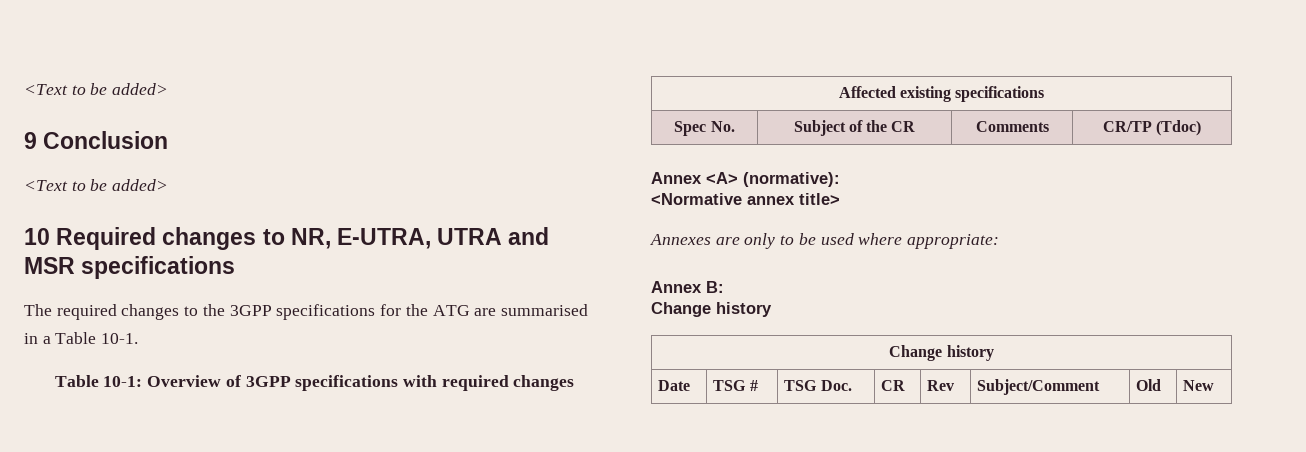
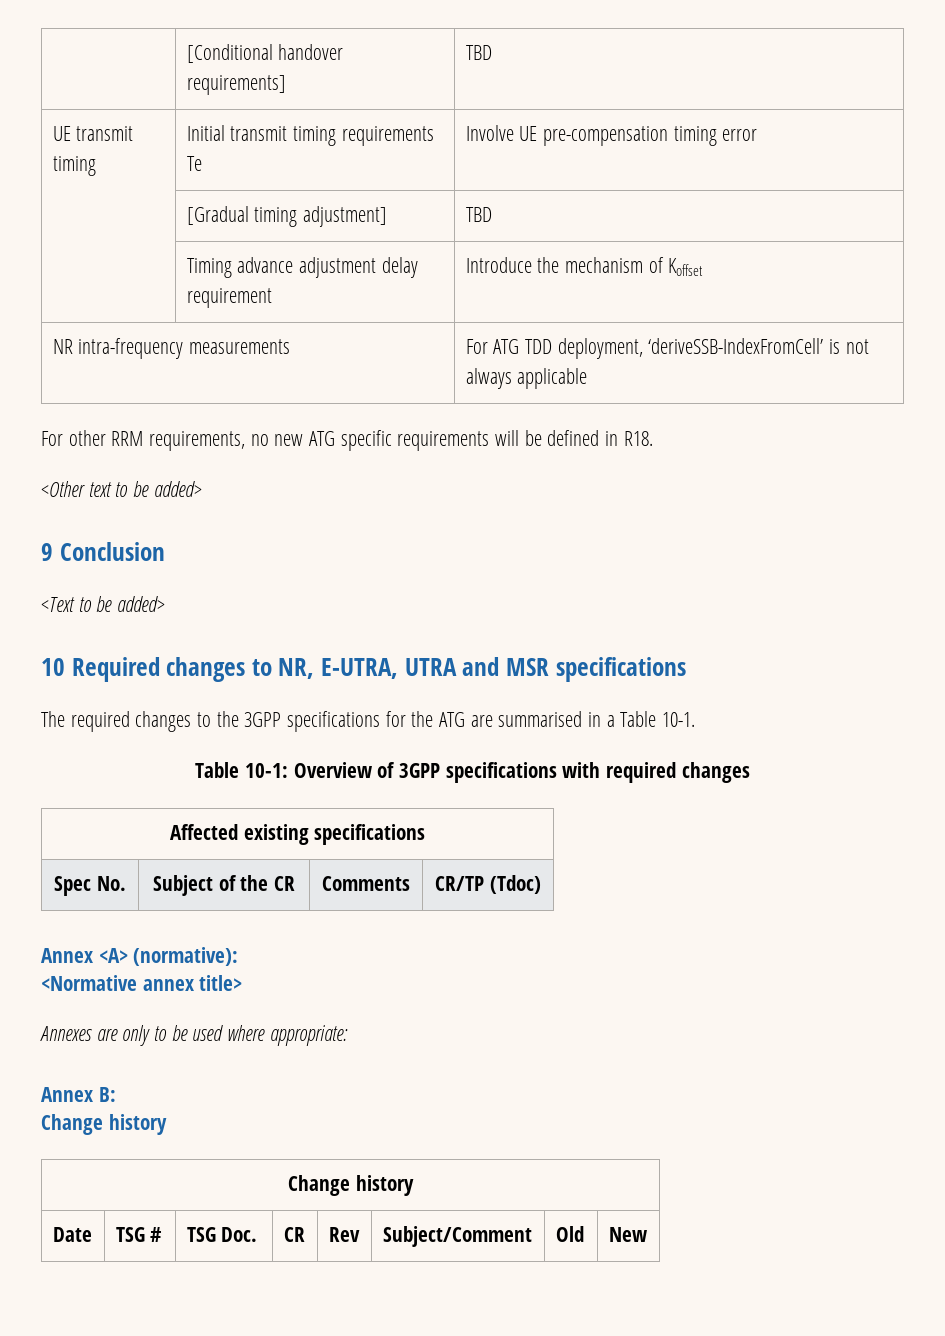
[24,84,68,95] <Text -> [186,44,344,63] [186,75,286,95] [465,45,492,60] [52,126,134,141] [52,156,96,176] [186,125,434,146] [186,156,202,171] [465,125,758,146] [186,206,387,227] [465,207,492,222] [186,257,418,278] [186,288,272,308] [465,257,704,276] [52,338,290,359] [465,338,869,359] [465,368,588,389] [41,430,653,451] [41,481,112,497] | [Conditional handover requirements] | TBD // UE transmit timing | Initial transmit timing requirements Te | Involve UE pre-compensation timing error // | [Gradual timing adjustment] | TBD // | Timing advance adjustment delay requirement | Introduce the mechanism of Koffset // NR intra-frequency measurements | For ATG TDD deployment, ‘deriveSSB-IndexFromCell’ is not always applicable // For other RRM requirements, no new ATG specific requirements will be defined in R18. // <Other text

